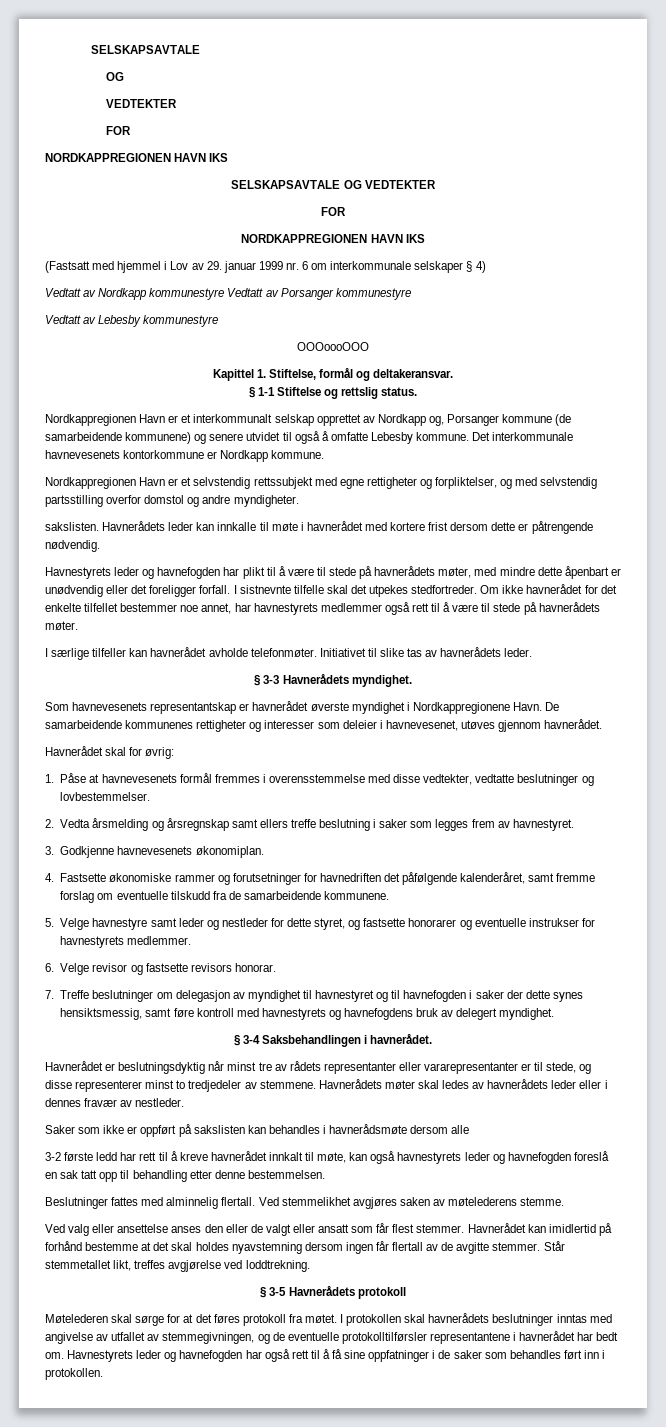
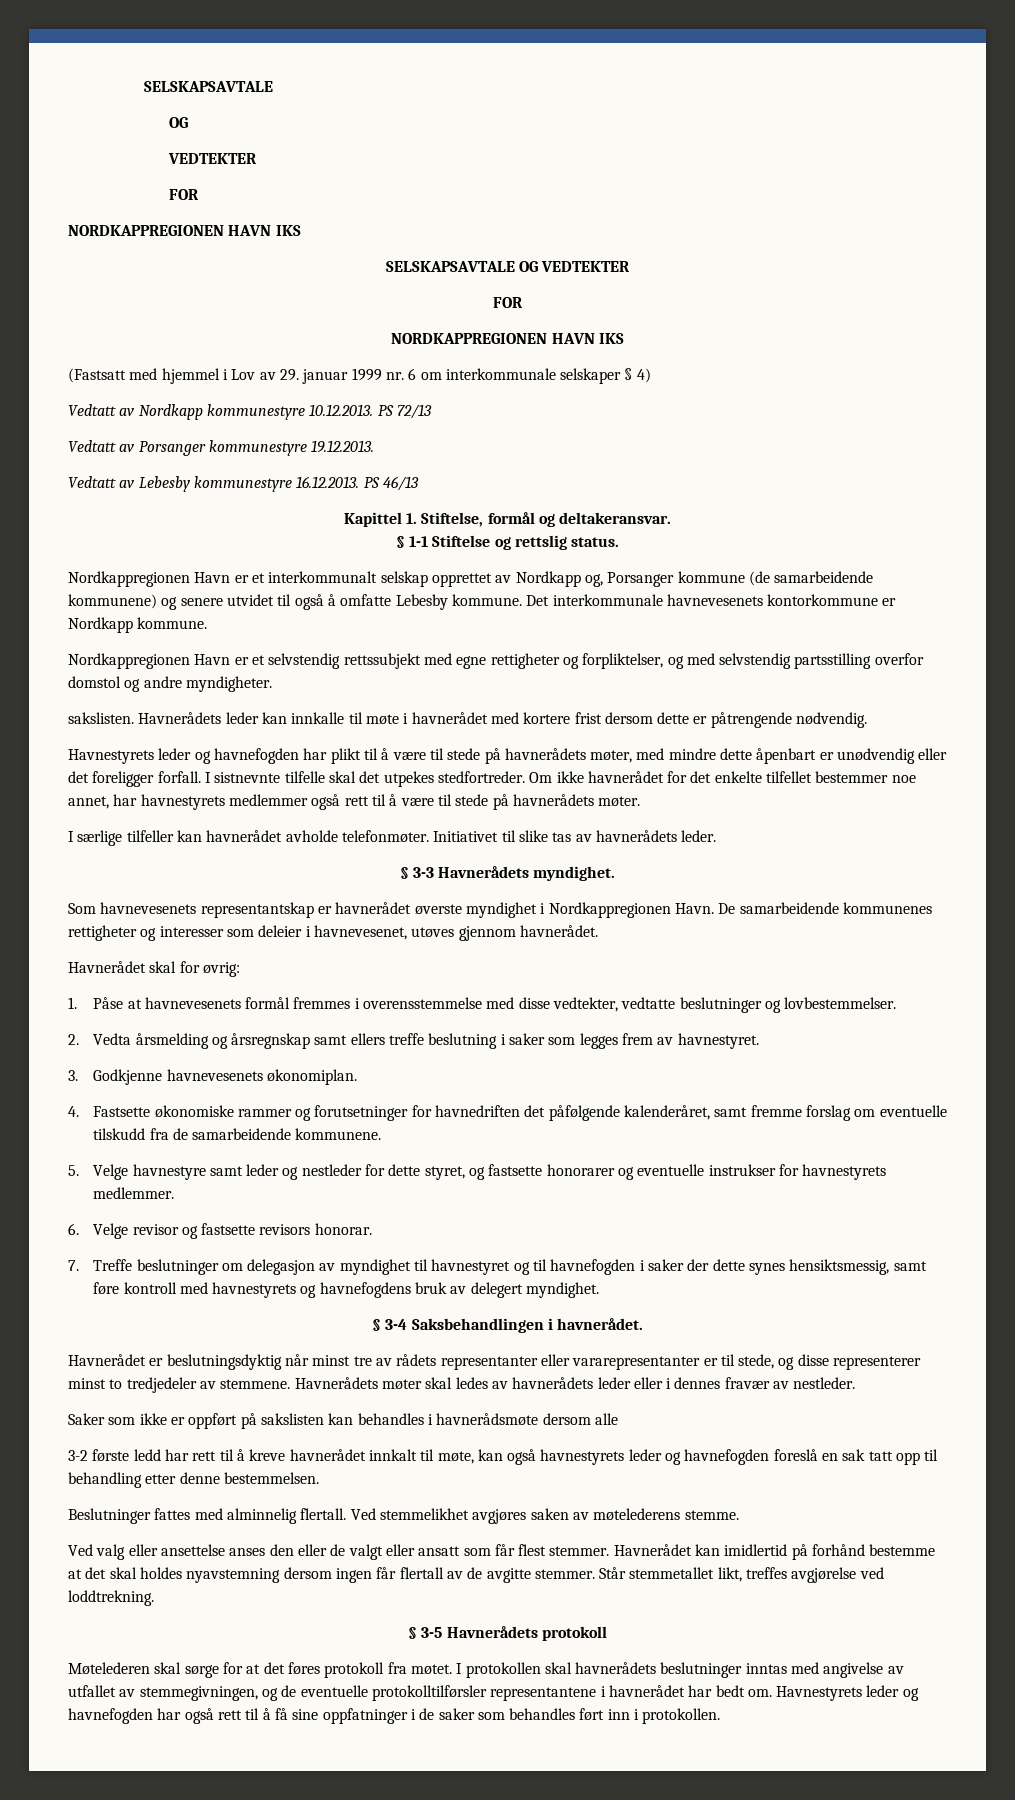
(225, 294) none -> [309,404,432,419] 10.12.2013. PS 72/13 //
(411, 294) none -> [311,440,375,453] 19.12.2013.
[297,342,369,351] // OOOoooOOO -> [296,476,419,491] 16.12.2013. PS 46/13
[412,702,510,714] Nordkappregionene -> [548,902,671,918] Nordkappregionen

